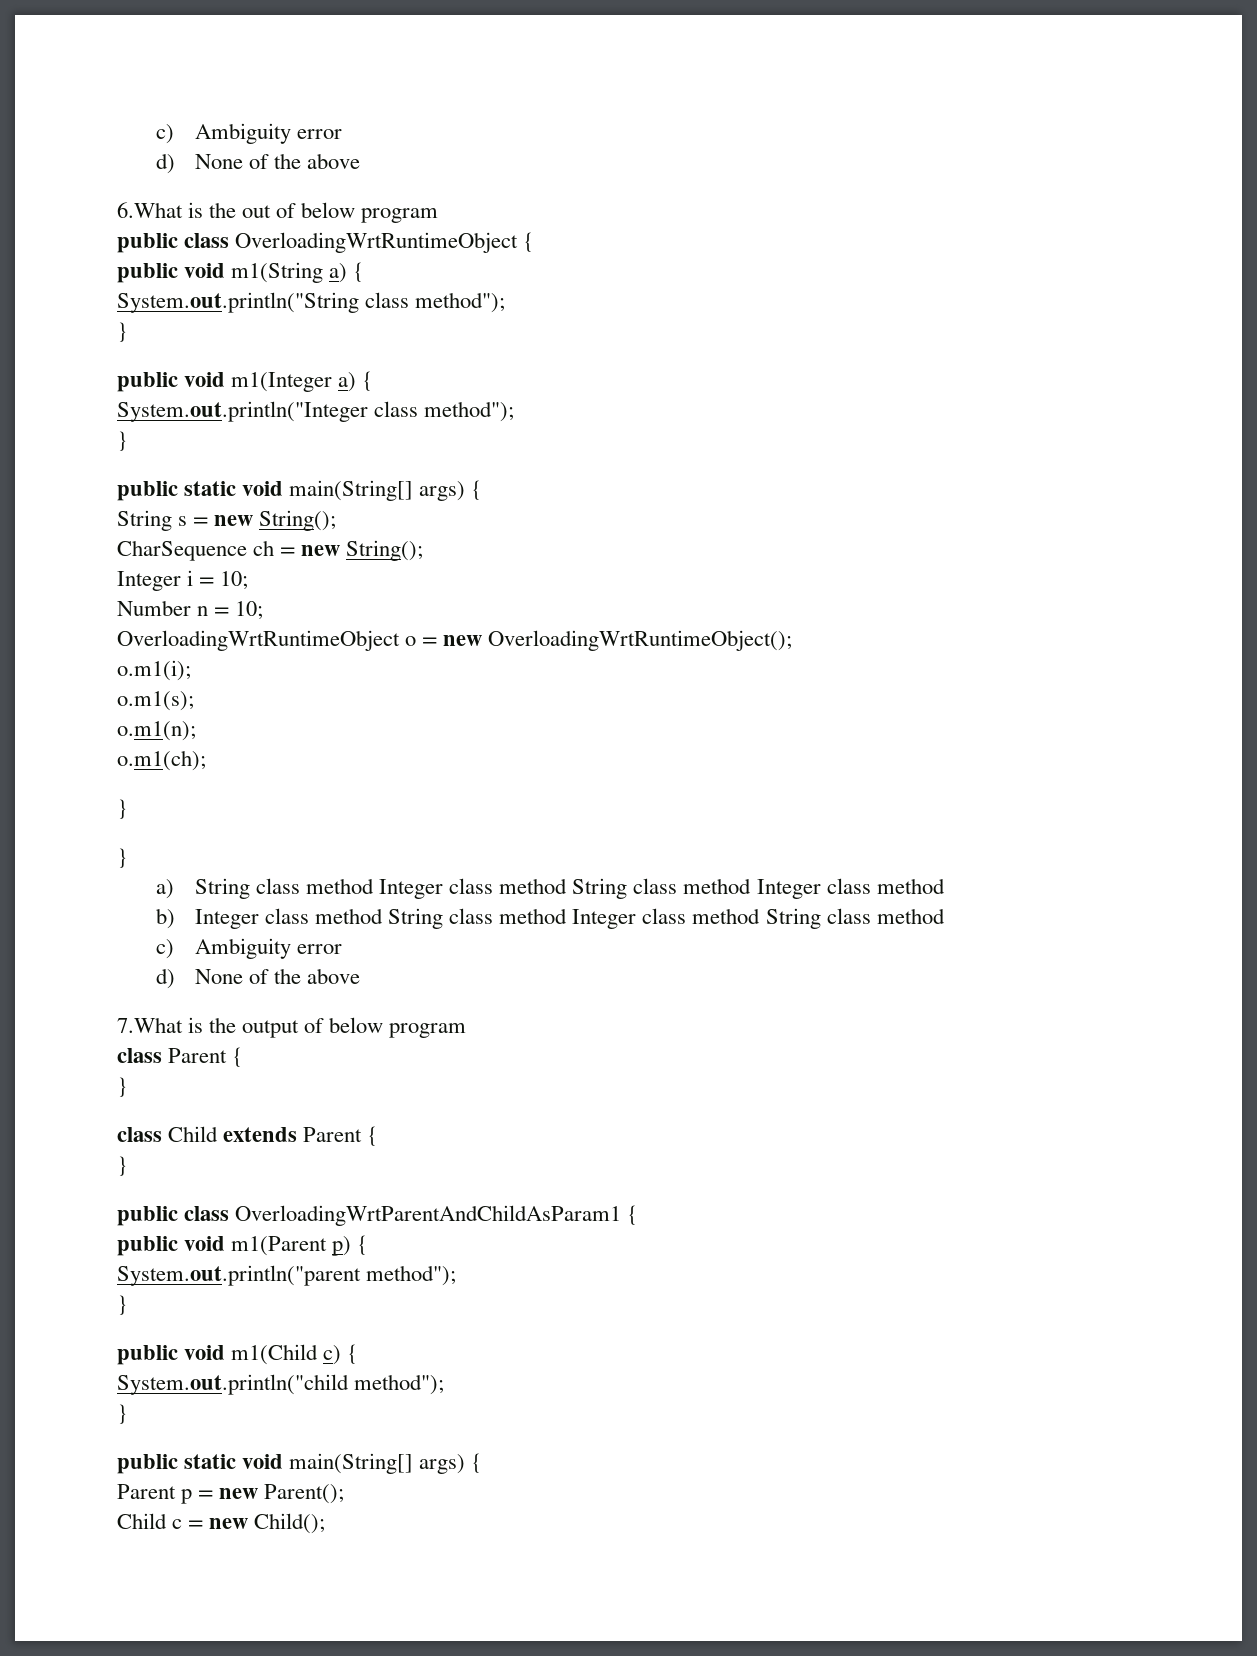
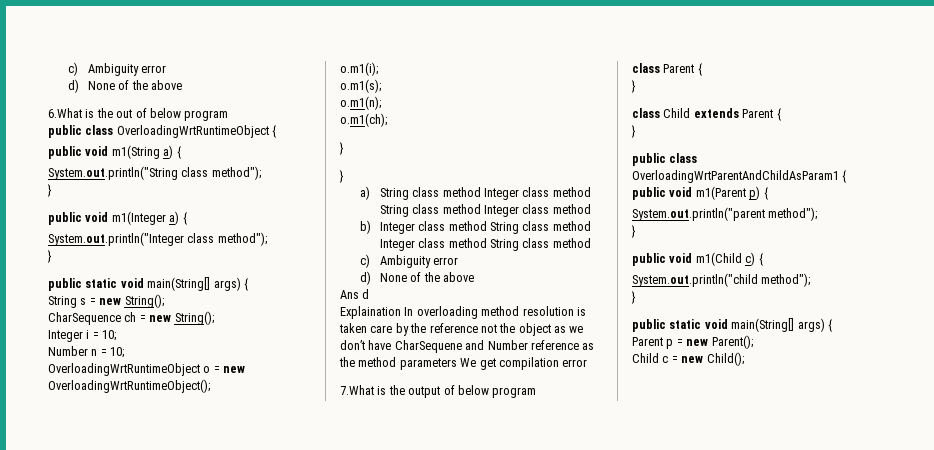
(361, 976) none -> [340,289,370,299] [340,306,586,319] [339,323,584,336] [340,340,595,353] [339,357,588,370] // Ans d // Explaination In overloading method resolution is taken care by the reference not the object as we don’t have CharSequene and Number reference as the method parameters We get compilation error

